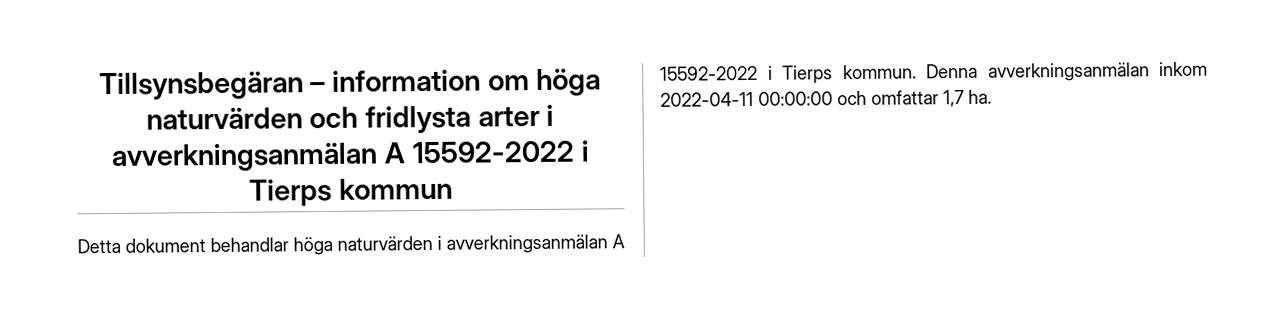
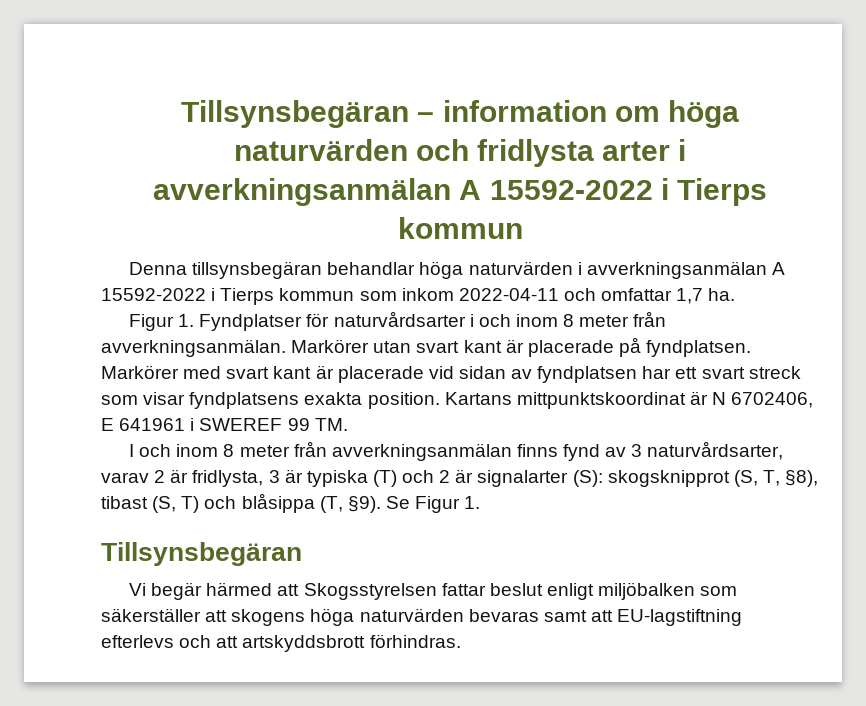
[77,238,206,254] Detta dokument -> [129,261,323,279] Denna tillsynsbegäran
[842,62,1150,82] kommun. Denna avverkningsanmälan -> [279,288,397,301] kommun som
[758,91,833,106] 00:00:00 -> (559, 294) none
(992, 96) none -> [129,311,667,331] [101,337,752,357] [101,365,801,383] [101,391,814,409] [101,418,348,431] [129,441,784,461] [101,469,819,487] [101,493,481,513] [101,542,302,566] [129,582,738,600] [101,608,743,626] [101,634,461,652] // Figur 1. Fyndplatser för naturvårdsarter i och inom 8 meter från avverkningsanmälan. Markörer utan svart kant är placerade på fyndplatsen. Markörer med svart kant är placerade vid sidan av fyndplatsen har ett svart streck som visar fyndplatsens exakta position. Kartans mittpunktskoordinat är N 6702406, E 641961 i SWEREF 99 TM. // I och inom 8 meter från avverkningsanmälan finns fynd av 3 naturvårdsarter, varav 2 är fridlysta, 3 är typiska (T) och 2 är signalarter (S): skogsknipprot (S, T, §8), tibast (S, T) och blåsippa (T, §9). Se Figur 1. // Tillsynsbegäran // Vi begär härmed att Skogsstyrelsen fattar beslut enligt miljöbalken som säkerställer att skogens höga naturvärden bevaras samt att EU-lagstiftning efterlevs och att artskyddsbrott förhindras.

